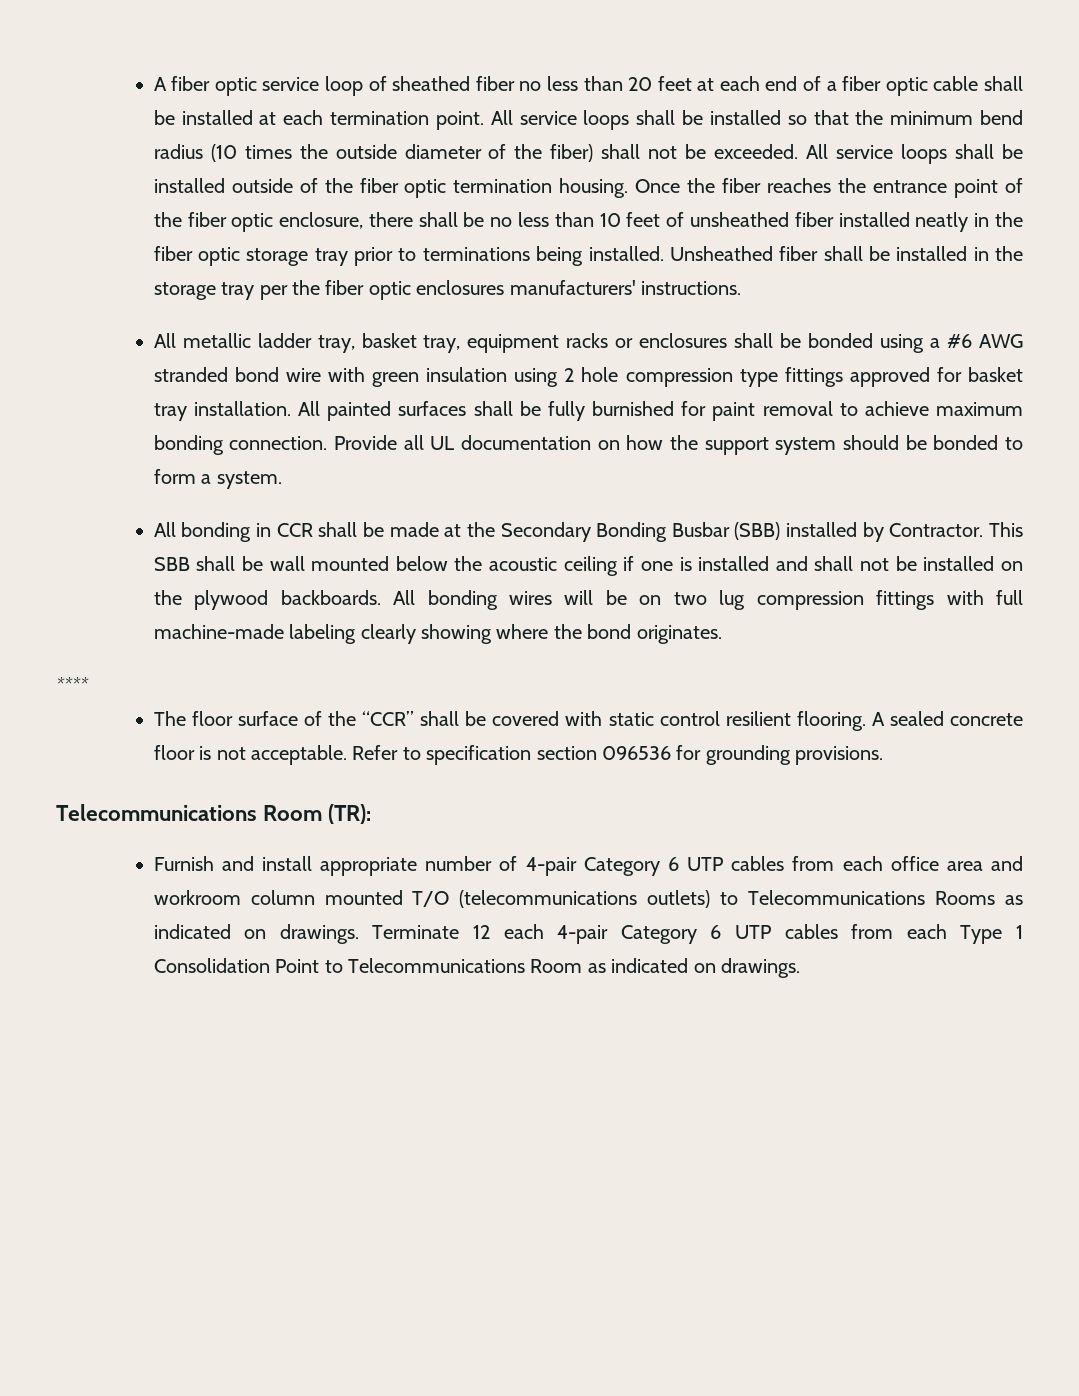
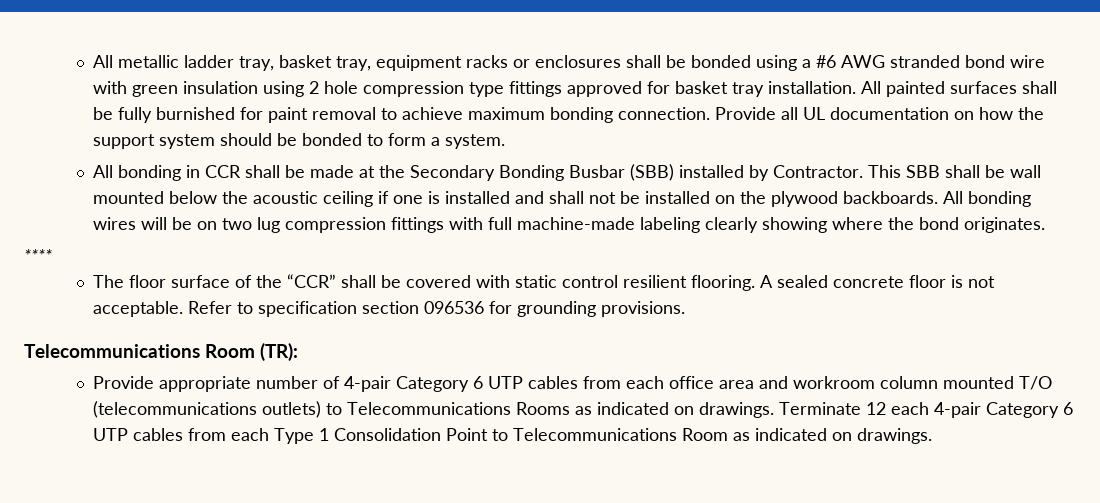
[153,76,1024,96] [153,110,1023,130] [153,144,1024,164] [153,178,1024,198] [153,212,1024,232] [153,246,1024,266] [153,280,741,300] A fiber optic service loop of sheathed fiber no less than 20 feet at each end of a fiber optic cable shall be installed at each termination point. All service loops shall be installed so that the minimum bend radius (10 times the outside diameter of the fiber) shall not be exceeded. All service loops shall be installed outside of the fiber optic termination housing. Once the fiber reaches the entrance point of the fiber optic enclosure, there shall be no less than 10 feet of unsheathed fiber installed neatly in the fiber optic storage tray prior to terminations being installed. Unsheathed fiber shall be installed in the storage tray per the fiber optic enclosures manufacturers' instructions. // -> (93, 61) none
[153,856,312,871] Furnish and install -> [93,376,155,389] Provide

